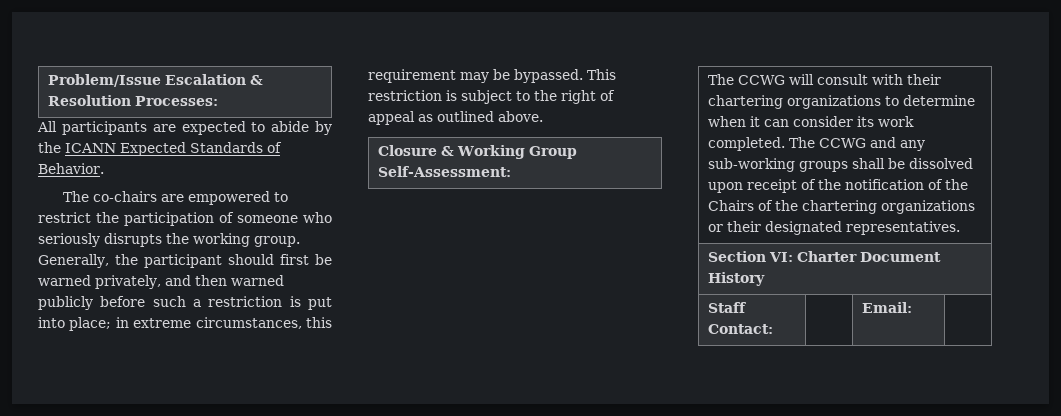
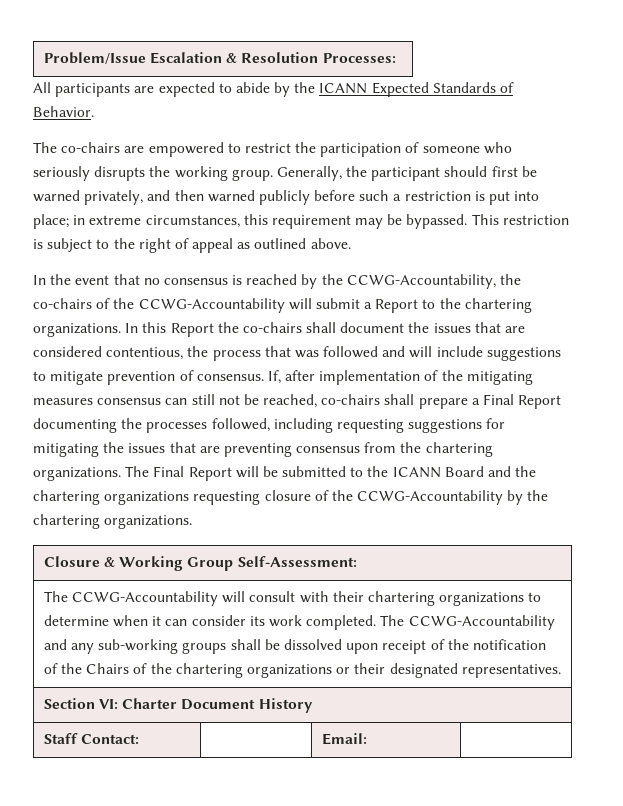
(543, 116) none -> [33,274,522,289] [33,298,532,313] [33,322,526,337] [33,346,561,361] [33,370,533,385] [33,394,562,409] [33,418,506,433] [33,442,493,457] [33,466,537,481] [33,490,549,505] [33,514,193,529] // In the event that no consensus is reached by the CCWG-Accountability, the co-chairs of the CCWG-Accountability will submit a Report to the chartering organizations. In this Report the co-chairs shall document the issues that are considered contentious, the process that was followed and will include suggestions to mitigate prevention of consensus. If, after implementation of the mitigating measures consensus can still not be reached, co-chairs shall prepare a Final Report documenting the processes followed, including requesting suggestions for mitigating the issues that are preventing consensus from the chartering organizations. The Final Report will be submitted to the ICANN Board and the chartering organizations requesting closure of the CCWG-Accountability by the chartering organizations.
[738,75,786,85] CCWG -> [72,591,219,606] CCWG-Accountability
[819,138,867,148] CCWG -> [408,615,555,630] CCWG-Accountability

